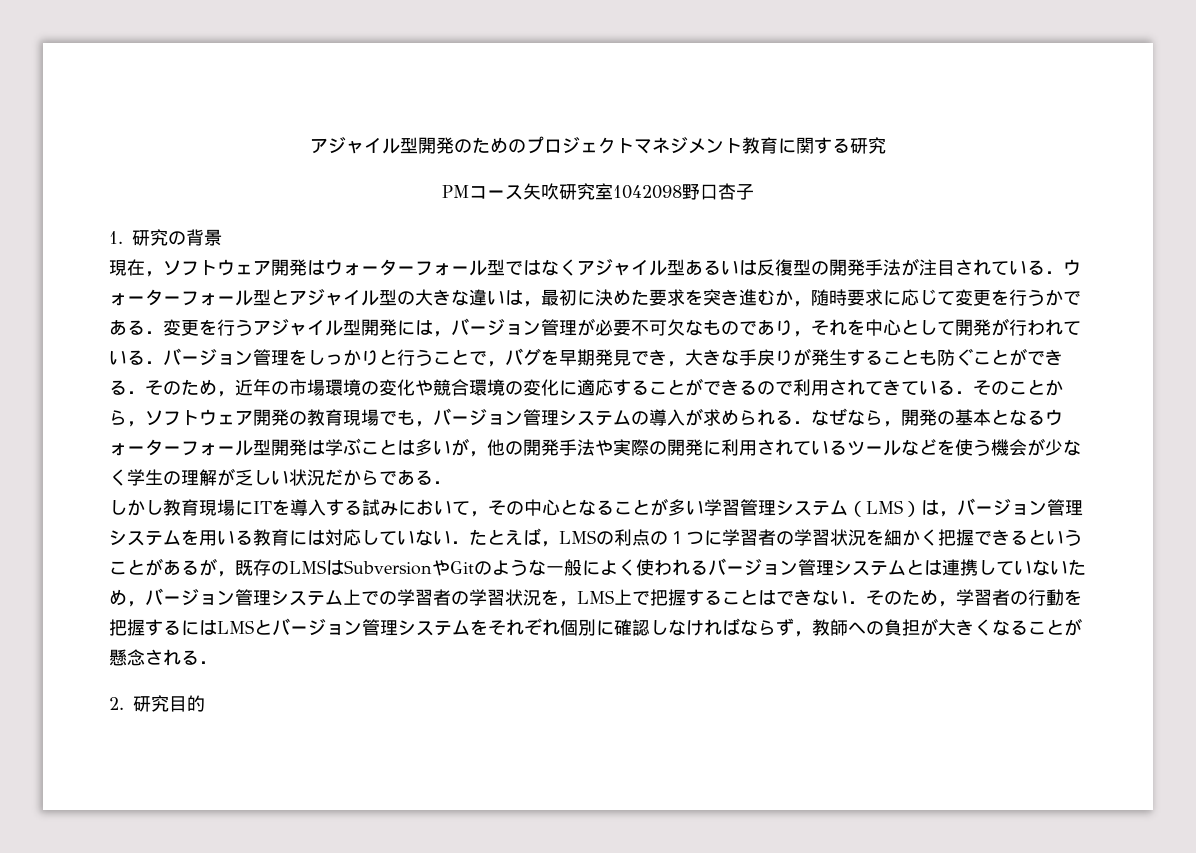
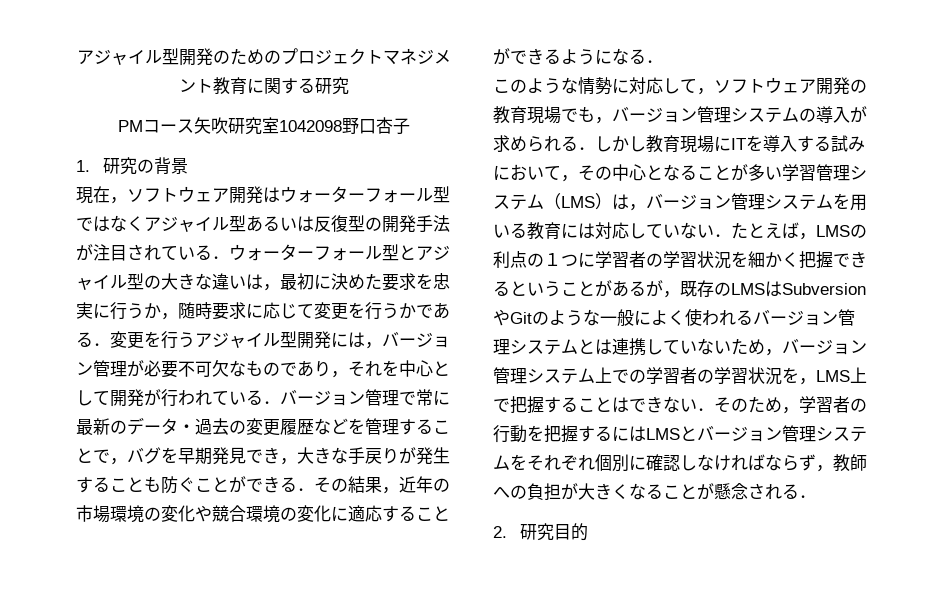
[703,289,775,306] 突き進む -> [433,273,450,290] [76,302,144,320] 忠実に行う
[289,349,433,366] をしっかりと行う -> [399,389,450,406] [76,417,433,436] で常に最新のデータ・過去の変更履歴などを管理する
[181,379,217,395] ため -> [348,476,382,493] 結果
[757,379,1063,396] [109,410,127,425] ので利用されてきている．そのことから -> [561,48,663,65] [493,77,697,95] ようになる． // このような情勢に対応して
[811,408,1063,427] [109,438,1081,457] [109,468,451,486] なぜなら，開発の基本となるウォーターフォール型開発は学ぶことは多いが，他の開発手法や実際の開発に利用されているツールなどを使う機会が少なく学生の理解が乏しい状況だからである． // -> (595, 148) none

